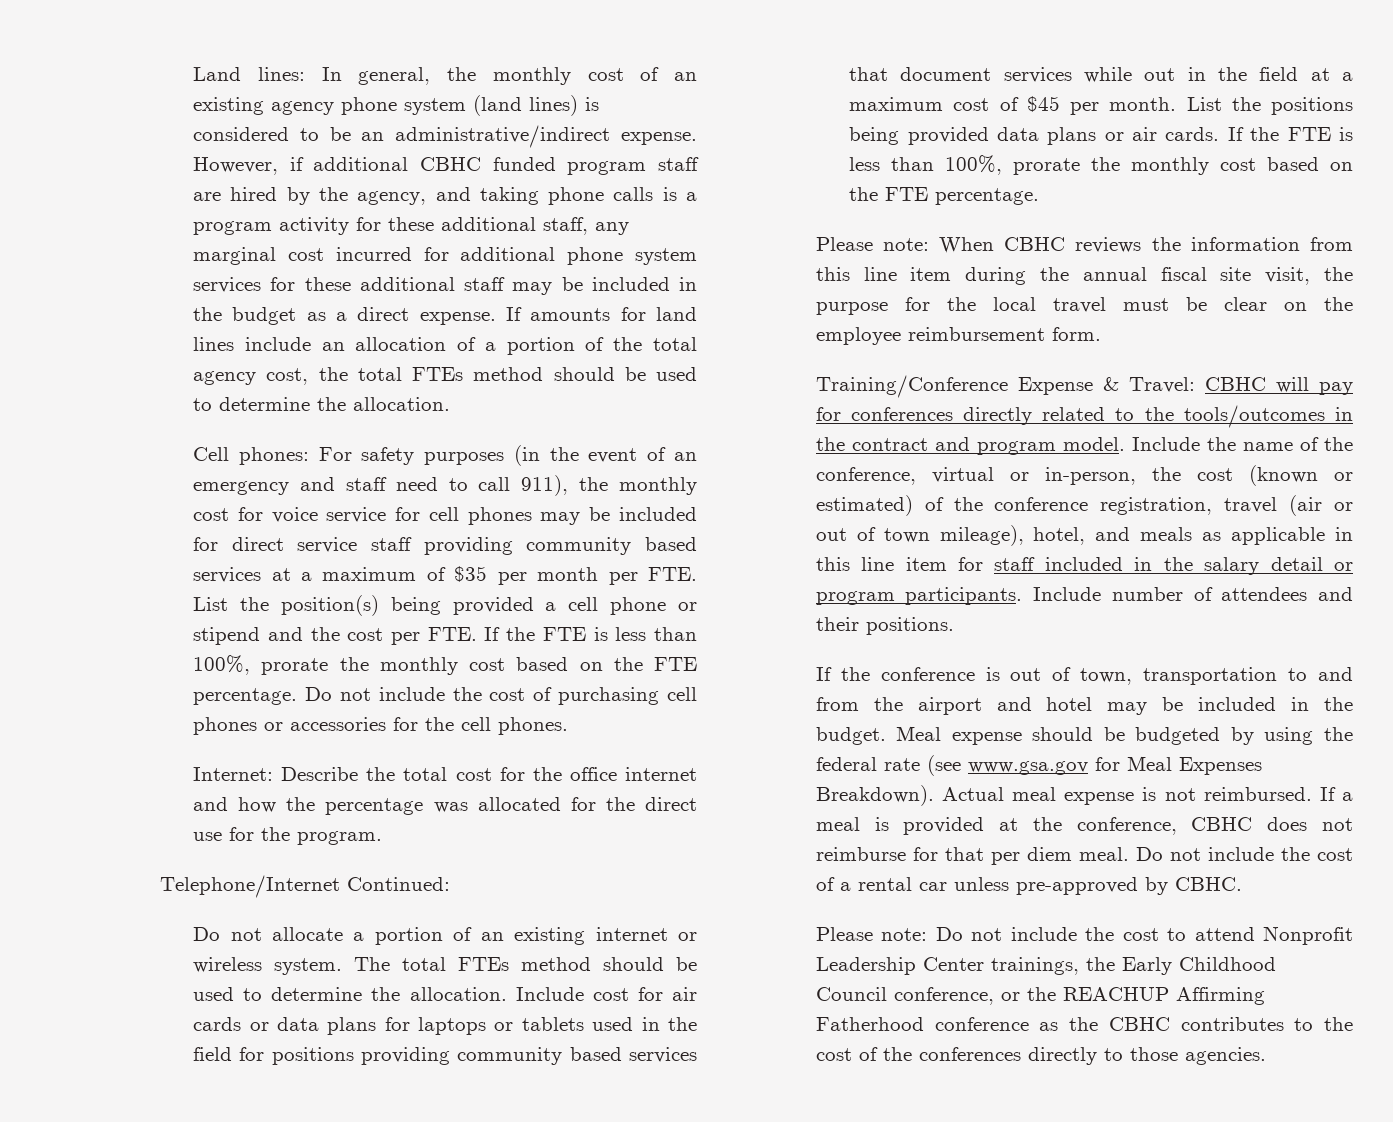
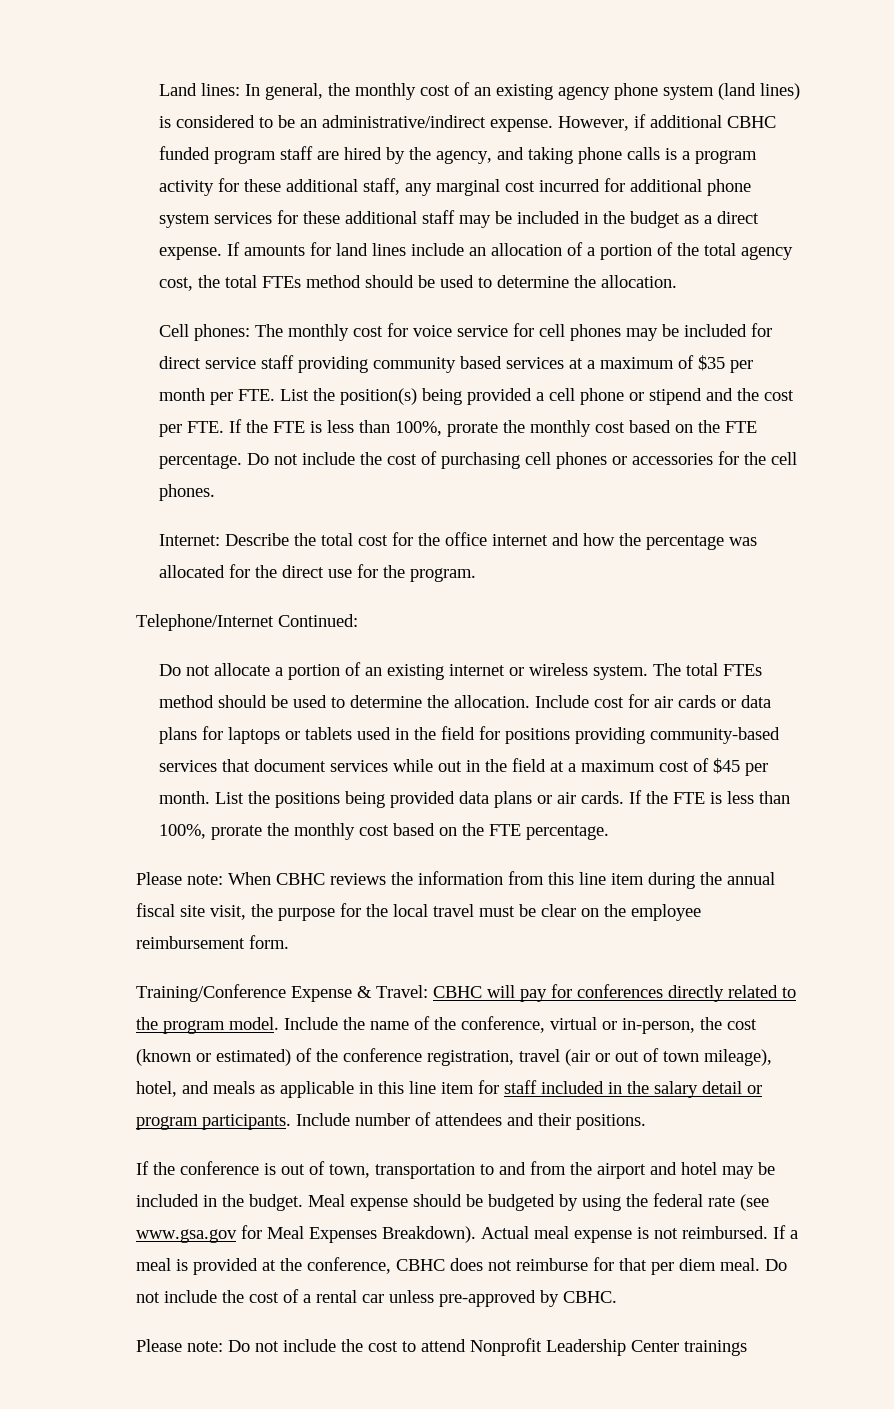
[318,445,697,466] [193,475,609,496] For safety purposes (in the event of an emergency and staff need to call 911), the -> [255,324,284,337] The
[457,1047,622,1065] community based -> [650,727,781,744] community-based
[1183,405,1353,428] [815,437,970,451] tools/outcomes in the contract and -> (159, 1023) none
[990,957,1276,975] [815,987,1265,1005] [815,1017,1353,1031] [815,1047,1266,1065] trainings, the Early Childhood Council conference, or the REACHUP Affirming Fatherhood conference as the CBHC contributes to the cost of the conferences directly to those agencies. -> [684,1340,748,1356] trainings

